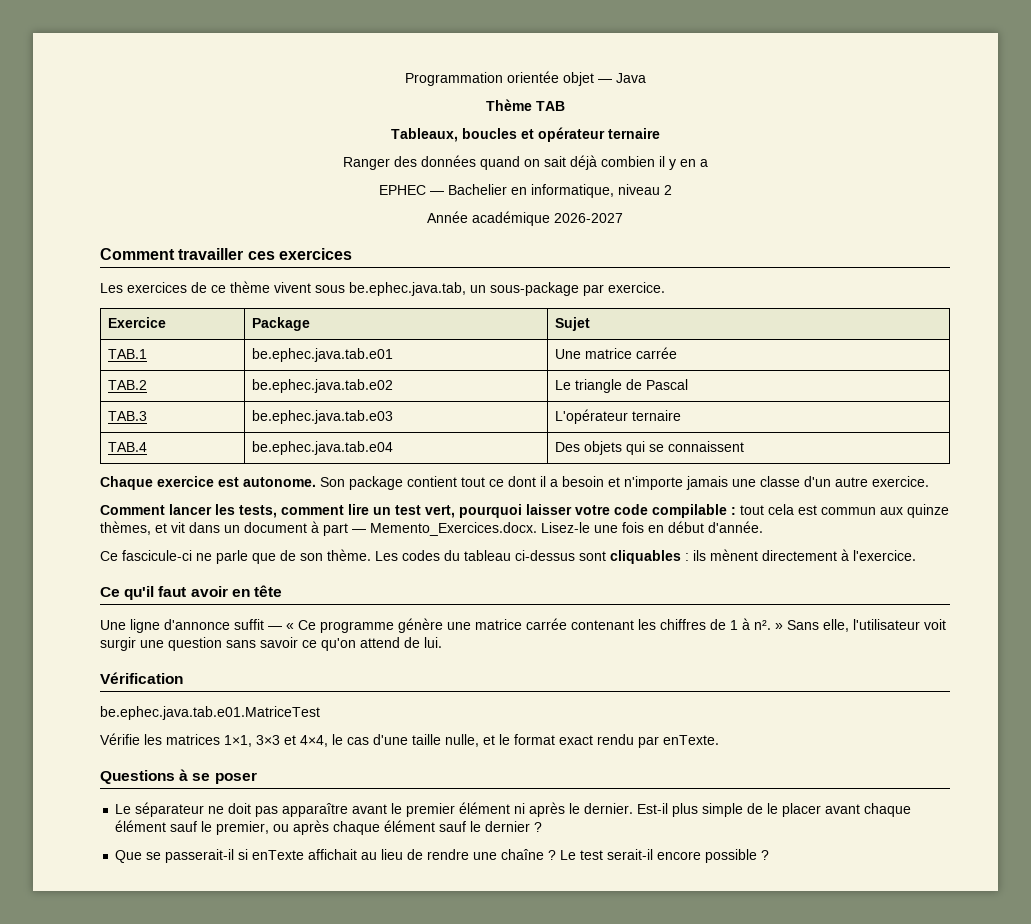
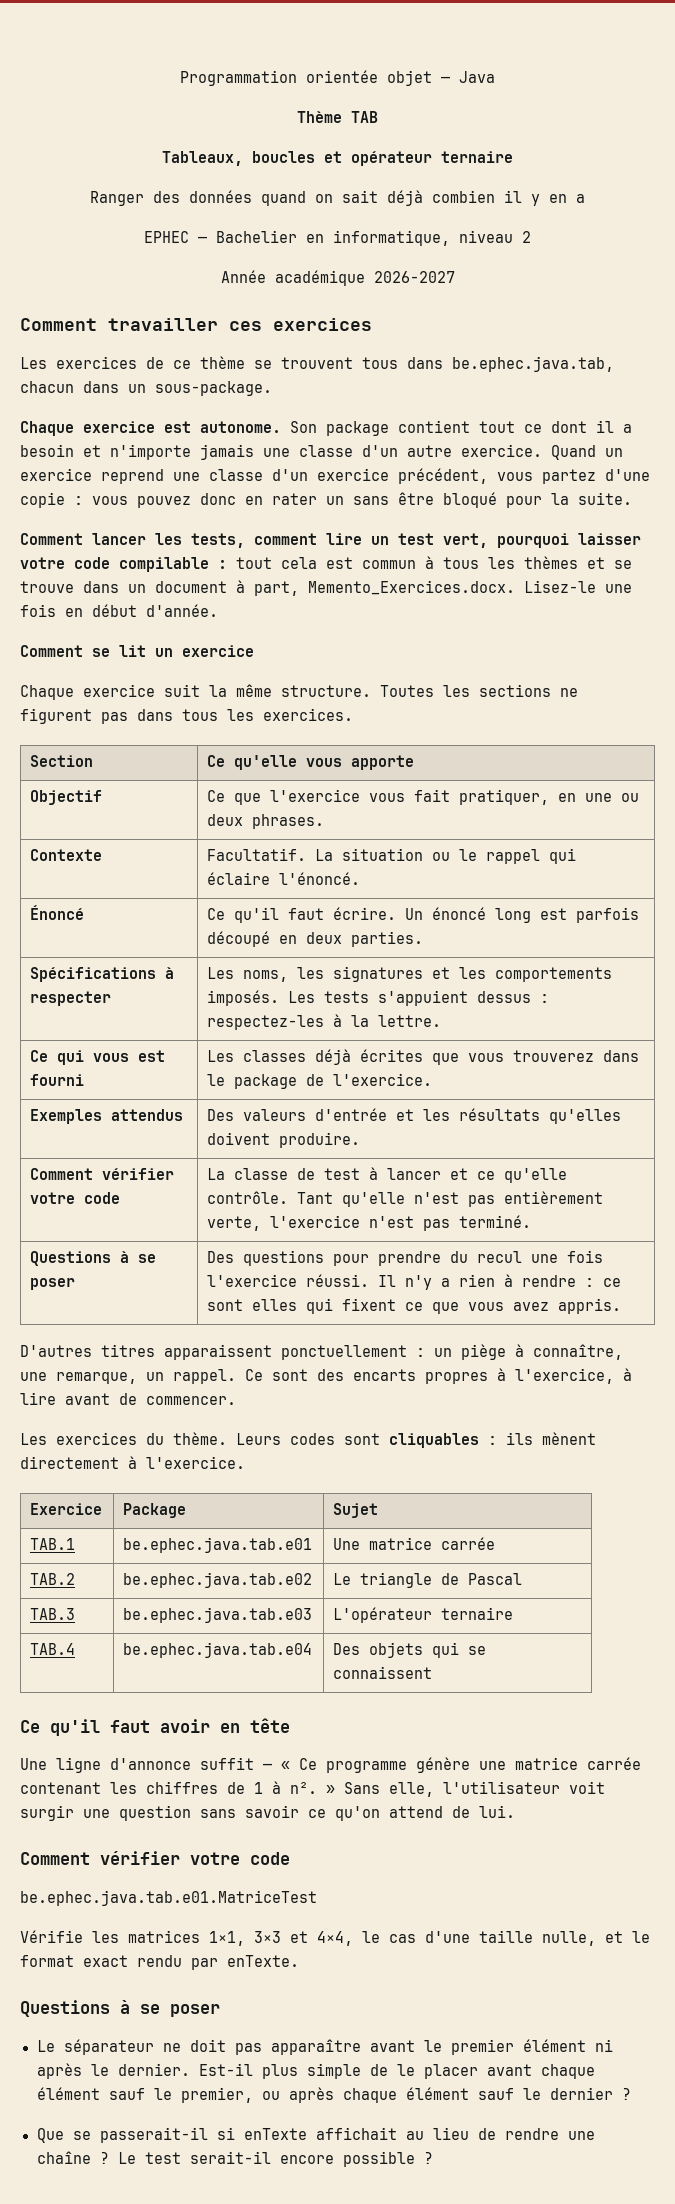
[274,282,665,296] vivent sous be.ephec.java.tab, un sous-package par exercice. -> [254,356,614,372] [20,381,272,396] [20,420,632,436] [20,444,623,460] [20,468,650,484] [20,492,632,508] [20,533,641,548] [20,556,632,572] [20,580,632,596] [20,604,218,617] [20,645,254,657] [20,684,578,700] [20,708,353,724] [30,755,94,767] [207,755,415,770] [30,790,103,805] [207,789,640,805] [207,814,325,829] [30,849,103,861] [207,848,577,864] [207,872,361,885] [30,905,85,920] [207,907,640,923] [207,931,424,947] [30,967,175,982] [30,991,112,1006] [207,966,613,982] [207,990,550,1006] [207,1014,442,1030] [30,1050,166,1065] [30,1074,85,1086] [207,1049,640,1065] [207,1073,433,1089] [30,1109,184,1124] [207,1108,622,1124] [207,1132,361,1148] [30,1168,175,1180] [30,1192,121,1204] [207,1167,568,1183] [207,1191,604,1207] [207,1215,532,1231] [30,1251,157,1266] [30,1278,76,1290] [207,1250,604,1266] [207,1274,622,1290] [207,1298,622,1314] [20,1344,623,1360] [20,1368,632,1384] [20,1392,236,1405] [20,1432,596,1448] [20,1456,245,1469] se trouvent tous dans be.ephec.java.tab, chacun dans un sous-package. // Chaque exercice est autonome. Son package contient tout ce dont il a besoin et n'importe jamais une classe d'un autre exercice. Quand un exercice reprend une classe d'un exercice précédent, vous partez d'une copie : vous pouvez donc en rater un sans être bloqué pour la suite. // Comment lancer les tests, comment lire un test vert, pourquoi laisser votre code compilable : tout cela est commun à tous les thèmes et se trouve dans un document à part, Memento_Exercices.docx. Lisez-le une fois en début d'année. // Comment se lit un exercice // Chaque exercice suit la même structure. Toutes les sections ne figurent pas dans tous les exercices. // Section | Ce qu'elle vous apporte // Objectif | Ce que l'exercice vous fait pratiquer, en une ou deux phrases. // Contexte | Facultatif. La situation ou le rappel qui éclaire l'énoncé. // Énoncé | Ce qu'il faut écrire. Un énoncé long est parfois découpé en deux parties. // Spécifications à respecter | Les noms, les signatures et les comportements imposés. Les tests s'appuient dessus : respectez-les à la lettre. // Ce qui vous est fourni | Les classes déjà écrites que vous trouverez dans le package de l'exercice. // Exemples attendus | Des valeurs d'entrée et les résultats qu'elles doivent produire. // Comment vérifier votre code | La classe de test à lancer et ce qu'elle contrôle. Tant qu'elle n'est pas entièrement verte, l'exercice n'est pas terminé. // Questions à se poser | Des questions pour prendre du recul une fois l'exercice réussi. Il n'y a rien à rendre : ce sont elles qui fixent ce que vous avez appris. // D'autres titres apparaissent ponctuellement : un piège à connaître, une remarque, un rappel. Ce sont des encarts propres à l'exercice, à lire avant de commencer. // Les exercices du thème. Leurs codes sont cliquables : ils mènent directement à l'exercice.
[100,476,929,490] [100,504,949,518] [100,521,763,536] [100,549,916,564] // Chaque exercice est autonome. Son package contient tout ce dont il a besoin et n'importe jamais une classe d'un autre exercice. // Comment lancer les tests, comment lire un test vert, pourquoi laisser votre code compilable : tout cela est commun aux quinze thèmes, et vit dans un document à part — Memento_Exercices.docx. Lisez-le une fois en début d'année. // Ce fascicule-ci ne parle que de son thème. Les codes du tableau ci-dessus sont cliquables : ils mènent directement à l'exercice. -> (433, 1672) none
[100,672,183,684] Vérification -> [20,1851,290,1865] Comment vérifier votre code

